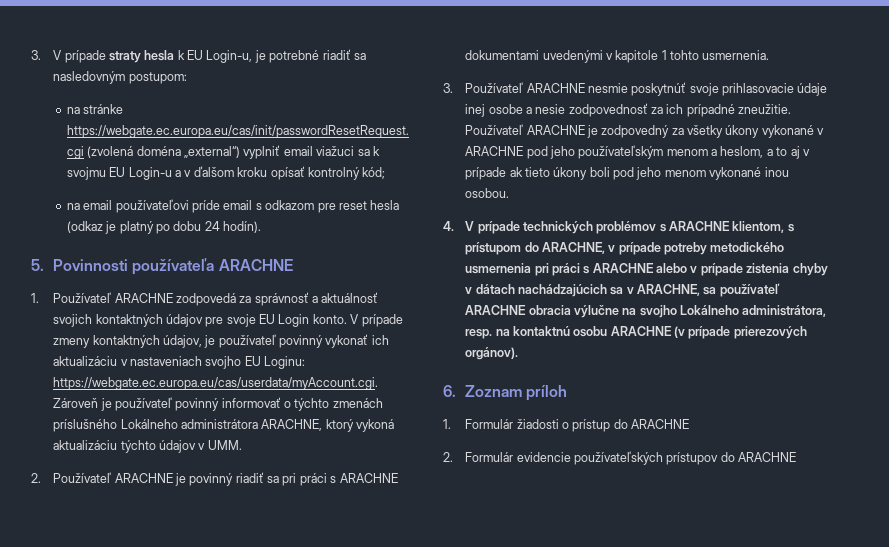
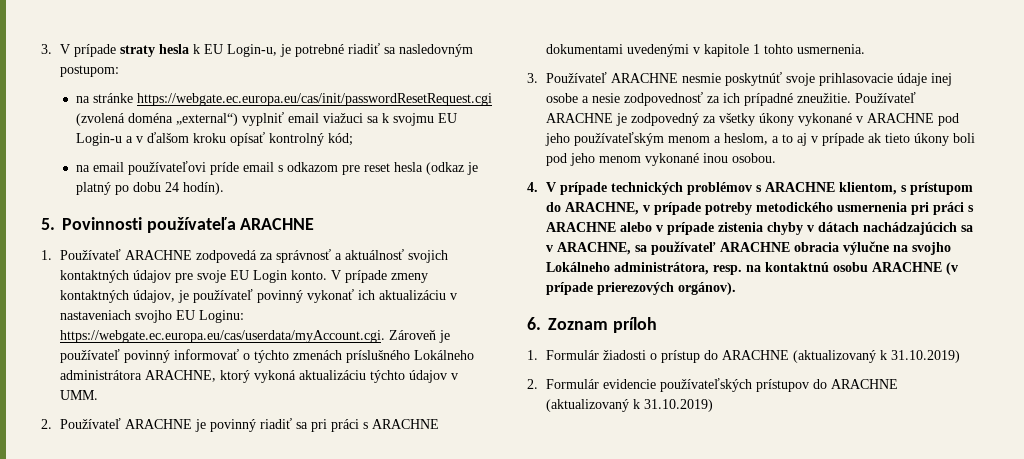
(690, 424) none -> [793,350,961,363] (aktualizovaný k 31.10.2019)
(797, 457) none -> [546,399,714,412] (aktualizovaný k 31.10.2019)

